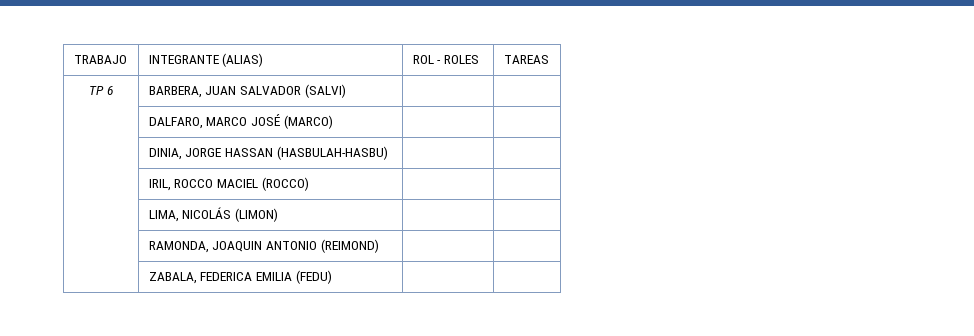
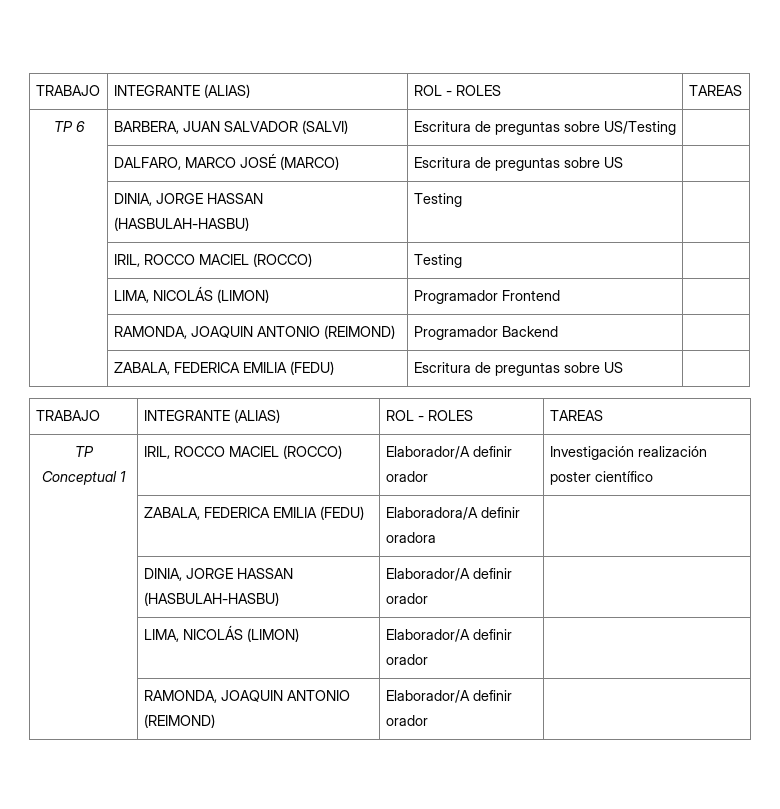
(346, 91) none -> [413,121,676,135] Escritura de preguntas sobre US/Testing
[148,146,388,160] [148,177,309,191] [148,207,278,222] [148,239,379,253] [148,270,332,284] | // | DINIA, JORGE HASSAN (HASBULAH-HASBU) | | // | IRIL, ROCCO MACIEL (ROCCO) | | // | LIMA, NICOLÁS (LIMON) | | // | RAMONDA, JOAQUIN ANTONIO (REIMOND) | | // | ZABALA, FEDERICA EMILIA (FEDU) | -> [413,157,623,171] [113,193,263,206] [113,217,249,231] [413,193,462,207] [113,253,312,267] [413,254,462,268] [113,286,269,303] [413,290,560,304] [113,325,395,339] [413,326,558,340] [113,361,334,375] [413,362,623,376] [35,410,100,421] [143,409,280,423] [385,410,473,421] [549,410,603,421] [74,446,94,457] [42,471,126,485] [143,445,342,459] [385,446,512,459] [385,471,428,482] [549,446,707,460] [549,471,653,485] [143,506,364,520] [385,507,520,520] [385,532,436,543] [143,568,293,581] [143,592,279,606] [385,568,512,581] [385,593,428,604] [143,625,299,642] [385,629,512,642] [385,654,428,665] [143,690,350,703] [143,714,215,728] [385,690,512,703] [385,715,428,726] Escritura de preguntas sobre US | // | DINIA, JORGE HASSAN (HASBULAH-HASBU) | Testing | // | IRIL, ROCCO MACIEL (ROCCO) | Testing | // | LIMA, NICOLÁS (LIMON) | Programador Frontend | // | RAMONDA, JOAQUIN ANTONIO (REIMOND) | Programador Backend | // | ZABALA, FEDERICA EMILIA (FEDU) | Escritura de preguntas sobre US | // TRABAJO | INTEGRANTE (ALIAS) | ROL - ROLES | TAREAS // TP Conceptual 1 | IRIL, ROCCO MACIEL (ROCCO) | Elaborador/A definir orador | Investigación realización poster científico // | ZABALA, FEDERICA EMILIA (FEDU) | Elaboradora/A definir oradora | // | DINIA, JORGE HASSAN (HASBULAH-HASBU) | Elaborador/A definir orador | // | LIMA, NICOLÁS (LIMON) | Elaborador/A definir orador | // | RAMONDA, JOAQUIN ANTONIO (REIMOND) | Elaborador/A definir orador

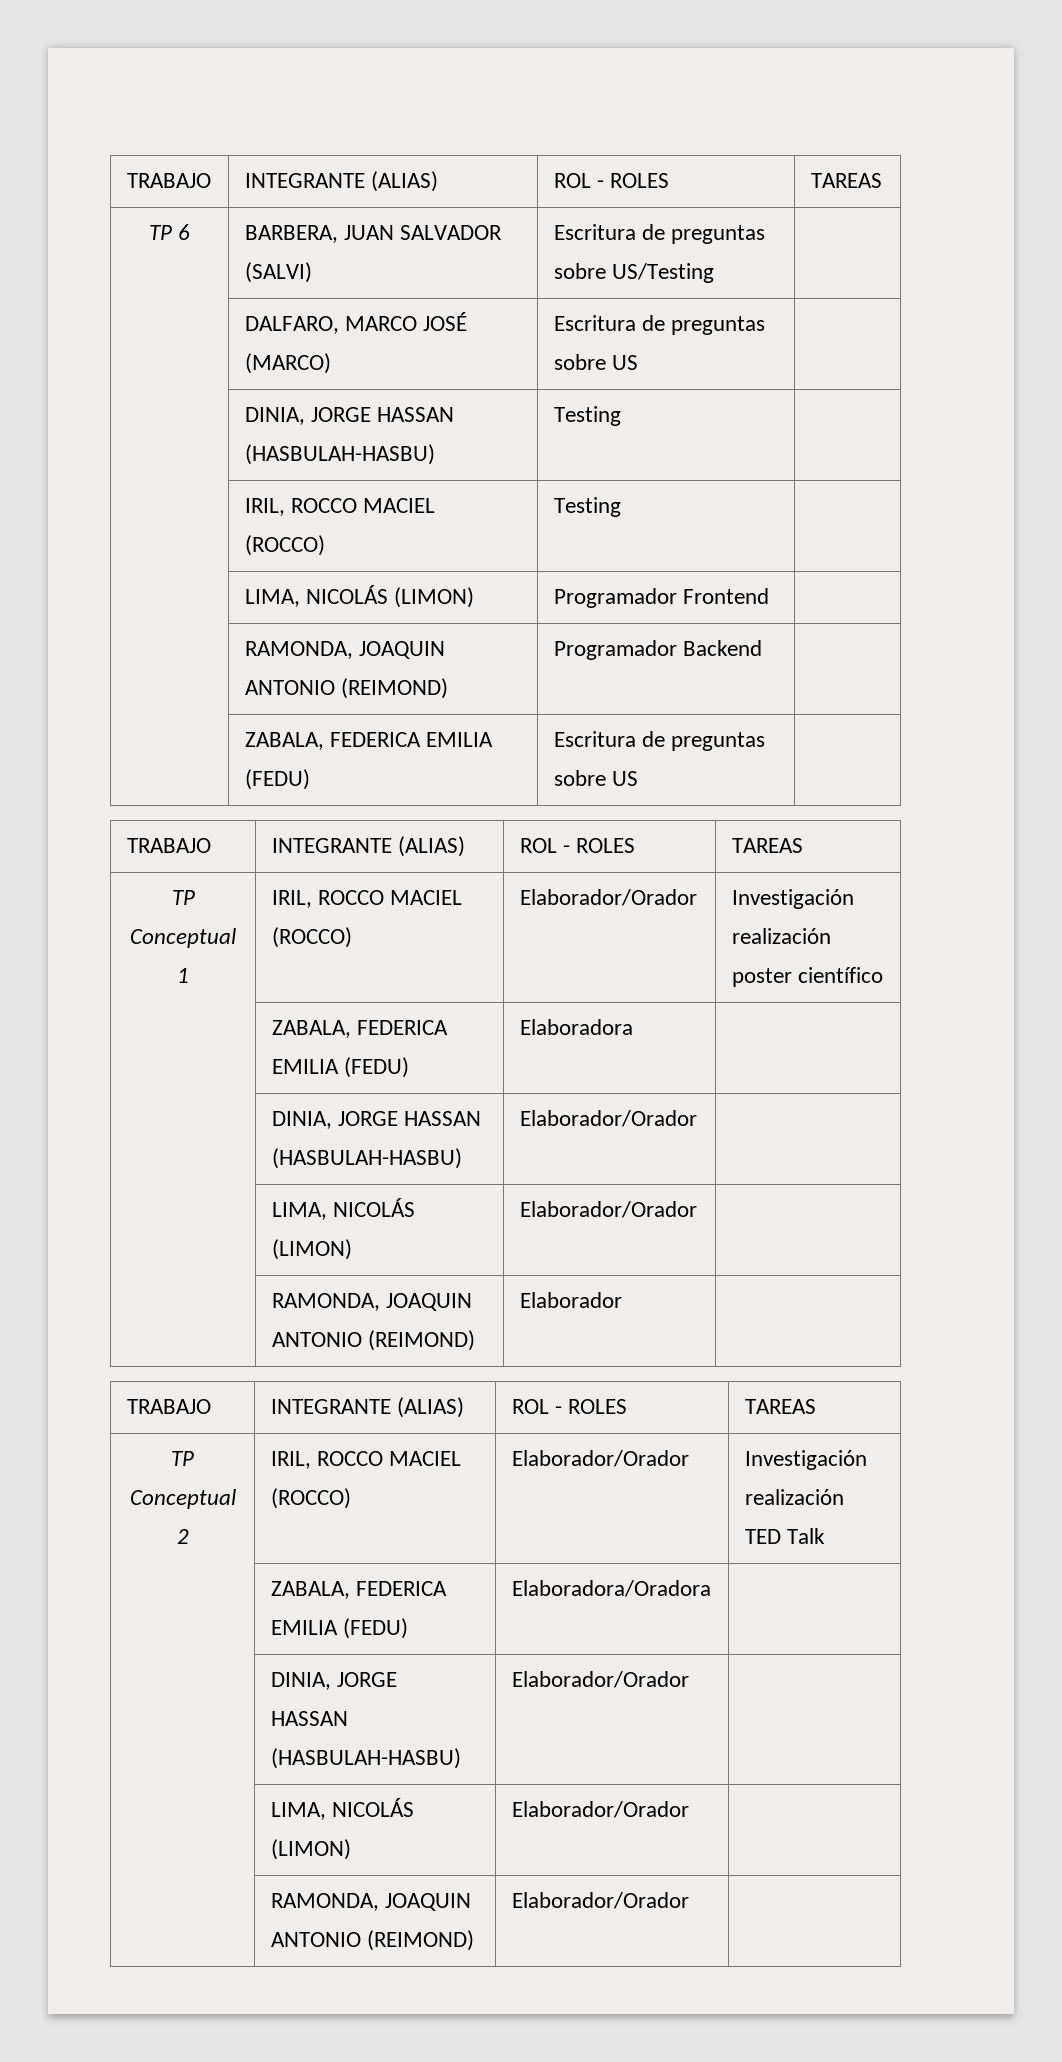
[385,446,512,459] [385,471,428,482] Elaborador/A definir orador -> [519,889,697,906] Elaborador/Orador
[385,507,520,520] [385,532,436,543] [143,568,293,581] [143,592,279,606] [385,568,512,581] [385,593,428,604] [143,625,299,642] [385,629,512,642] [385,654,428,665] [143,690,350,703] [143,714,215,728] [385,690,512,703] [385,715,428,726] Elaboradora/A definir oradora | // | DINIA, JORGE HASSAN (HASBULAH-HASBU) | Elaborador/A definir orador | // | LIMA, NICOLÁS (LIMON) | Elaborador/A definir orador | // | RAMONDA, JOAQUIN ANTONIO (REIMOND) | Elaborador/A definir orador -> [519,1019,633,1035] [271,1111,482,1129] [271,1148,462,1169] [519,1110,697,1127] [271,1198,415,1220] [271,1239,352,1260] [519,1201,697,1218] [271,1293,472,1311] [271,1330,475,1351] [519,1292,622,1308] [126,1399,211,1414] [270,1397,464,1418] [511,1399,628,1414] [744,1399,816,1414] [171,1451,194,1466] [129,1489,236,1509] [176,1529,189,1544] [270,1451,462,1469] [270,1488,351,1509] [511,1450,689,1467] [744,1450,867,1470] [744,1489,844,1505] [744,1528,825,1544] [270,1581,447,1599] [270,1618,408,1639] [511,1580,711,1597] [270,1672,397,1690] [270,1711,348,1726] [270,1748,461,1769] [511,1671,689,1688] [270,1798,414,1820] [270,1839,351,1860] [511,1801,689,1818] [270,1893,471,1911] [270,1930,474,1951] [511,1892,689,1909] Elaboradora | // | DINIA, JORGE HASSAN (HASBULAH-HASBU) | Elaborador/Orador | // | LIMA, NICOLÁS (LIMON) | Elaborador/Orador | // | RAMONDA, JOAQUIN ANTONIO (REIMOND) | Elaborador | // TRABAJO | INTEGRANTE (ALIAS) | ROL - ROLES | TAREAS // TP Conceptual 2 | IRIL, ROCCO MACIEL (ROCCO) | Elaborador/Orador | Investigación realización TED Talk // | ZABALA, FEDERICA EMILIA (FEDU) | Elaboradora/Oradora | // | DINIA, JORGE HASSAN (HASBULAH-HASBU) | Elaborador/Orador | // | LIMA, NICOLÁS (LIMON) | Elaborador/Orador | // | RAMONDA, JOAQUIN ANTONIO (REIMOND) | Elaborador/Orador

